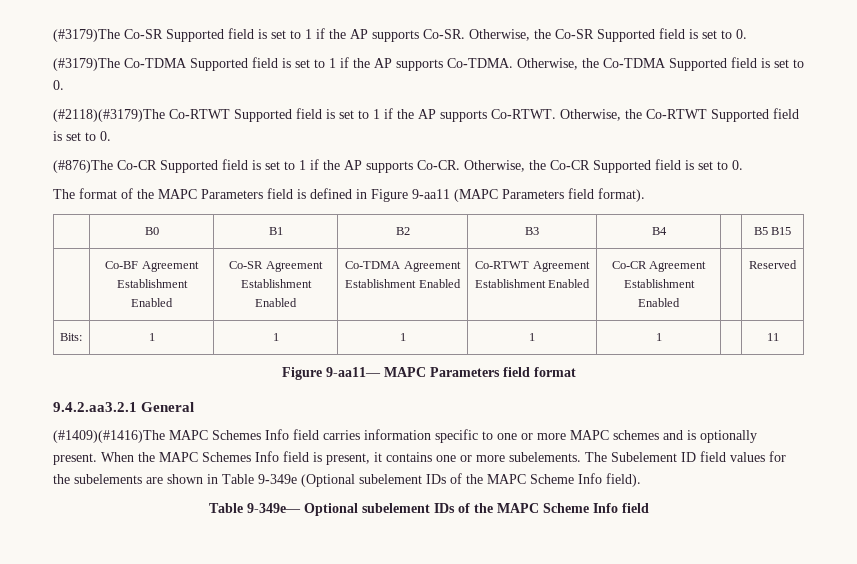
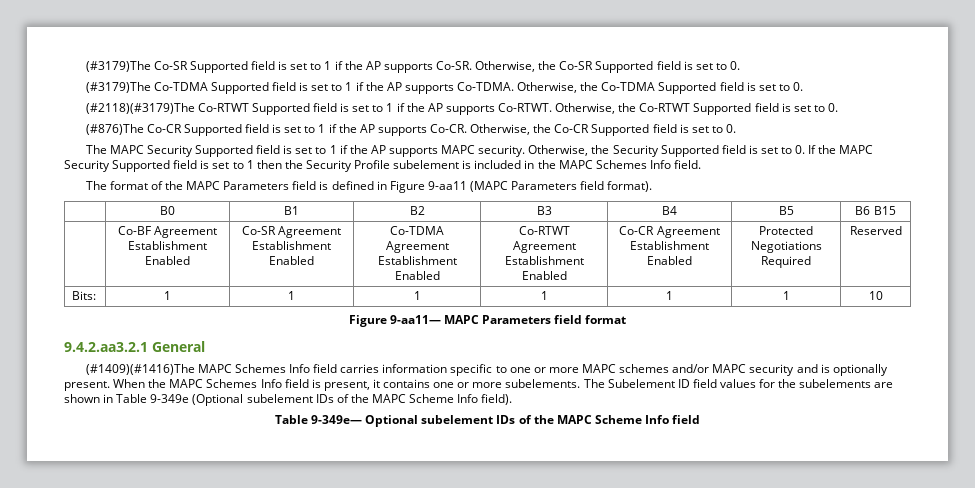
(743, 165) none -> [85,145,874,157] [64,160,701,172] // The MAPC Security Supported field is set to 1 if the AP supports MAPC security. Otherwise, the Security Supported field is set to 0. If the MAPC Security Supported field is set to 1 then the Security Profile subelement is included in the MAPC Schemes Info field.
[753,227,768,235] | B5 -> [778,206,794,215] [855,206,871,215] B5 | B6
(680, 302) none -> [759,226,813,235] [750,241,822,253] [761,256,811,268] Protected Negotiations Required
[766,333,779,341] | 11 -> [782,291,790,300] [868,291,883,300] 1 | 10
(659, 435) none -> [672,364,795,376] and/or MAPC security

